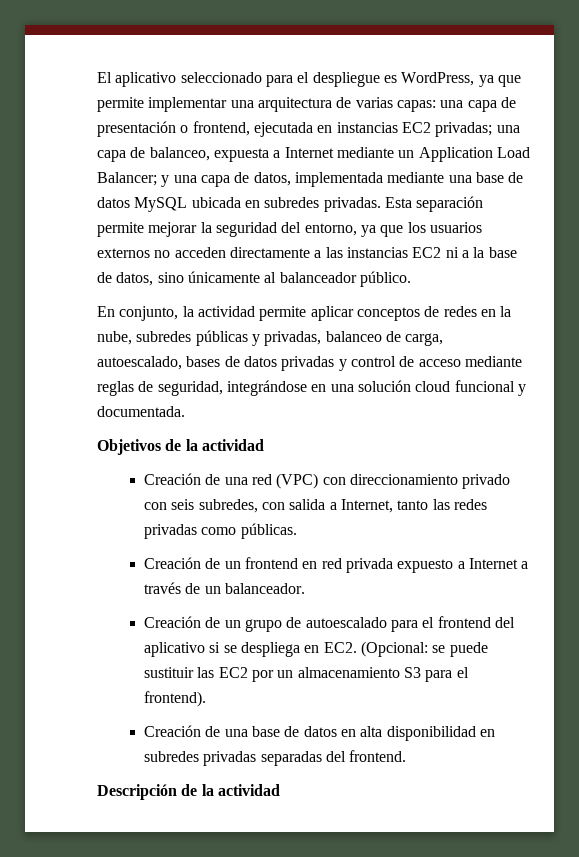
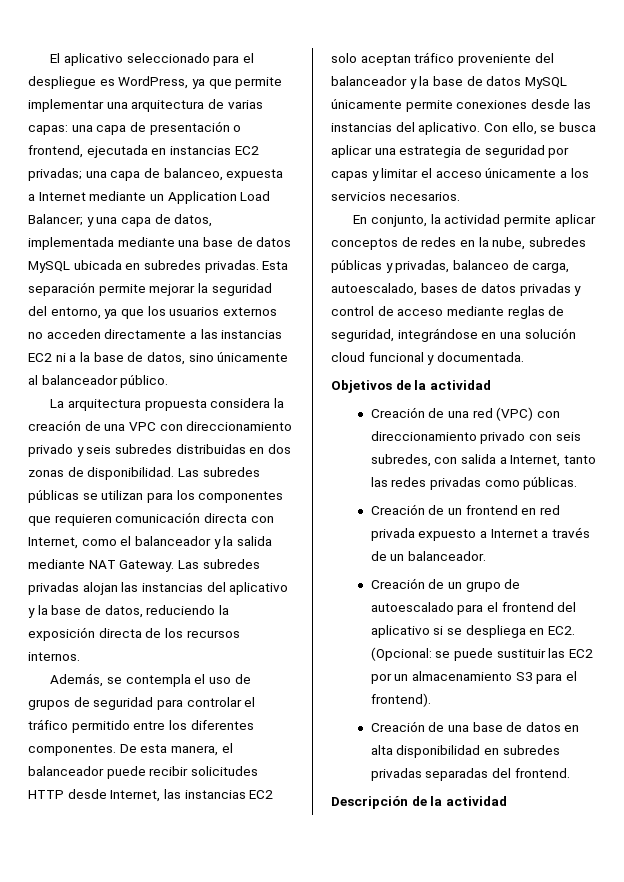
(411, 279) none -> [50,398,285,411] [28,420,293,431] [28,444,291,457] [28,467,260,480] [28,490,284,503] [28,512,274,526] [28,536,272,549] [28,559,260,572] [28,582,289,595] [28,605,229,618] [28,627,240,641] [28,652,80,661] [50,673,251,687] [28,697,256,710] [28,719,254,733] [28,743,233,756] [28,766,258,779] [28,789,274,802] [331,52,554,66] [331,76,567,89] [331,99,591,112] [331,122,596,135] [331,145,570,158] [331,168,589,181] [331,192,460,201] // La arquitectura propuesta considera la creación de una VPC con direccionamiento privado y seis subredes distribuidas en dos zonas de disponibilidad. Las subredes públicas se utilizan para los componentes que requieren comunicación directa con Internet, como el balanceador y la salida mediante NAT Gateway. Las subredes privadas alojan las instancias del aplicativo y la base de datos, reduciendo la exposición directa de los recursos internos. // Además, se contempla el uso de grupos de seguridad para controlar el tráfico permitido entre los diferentes componentes. De esta manera, el balanceador puede recibir solicitudes HTTP desde Internet, las instancias EC2 solo aceptan tráfico proveniente del balanceador y la base de datos MySQL únicamente permite conexiones desde las instancias del aplicativo. Con ello, se busca aplicar una estrategia de seguridad por capas y limitar el acceso únicamente a los servicios necesarios.

